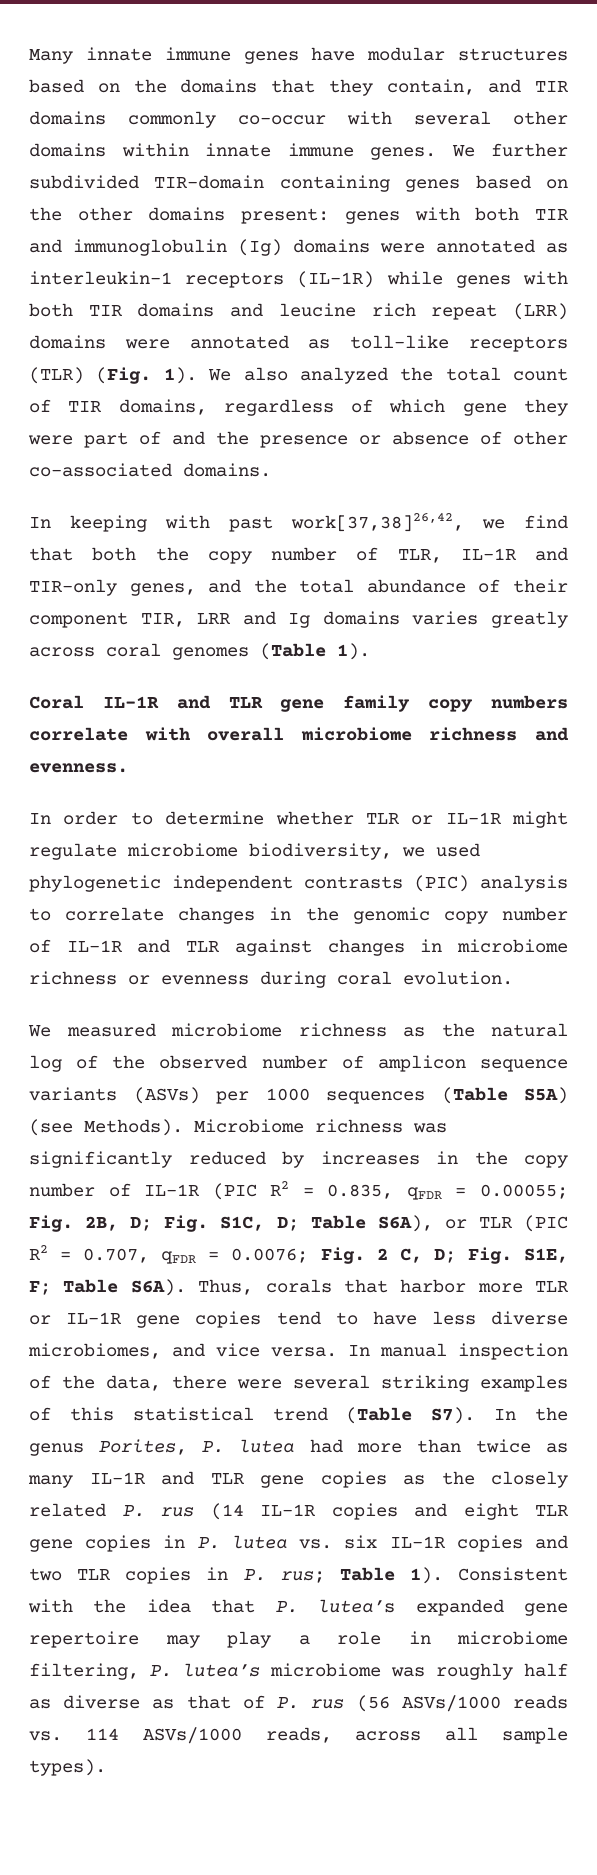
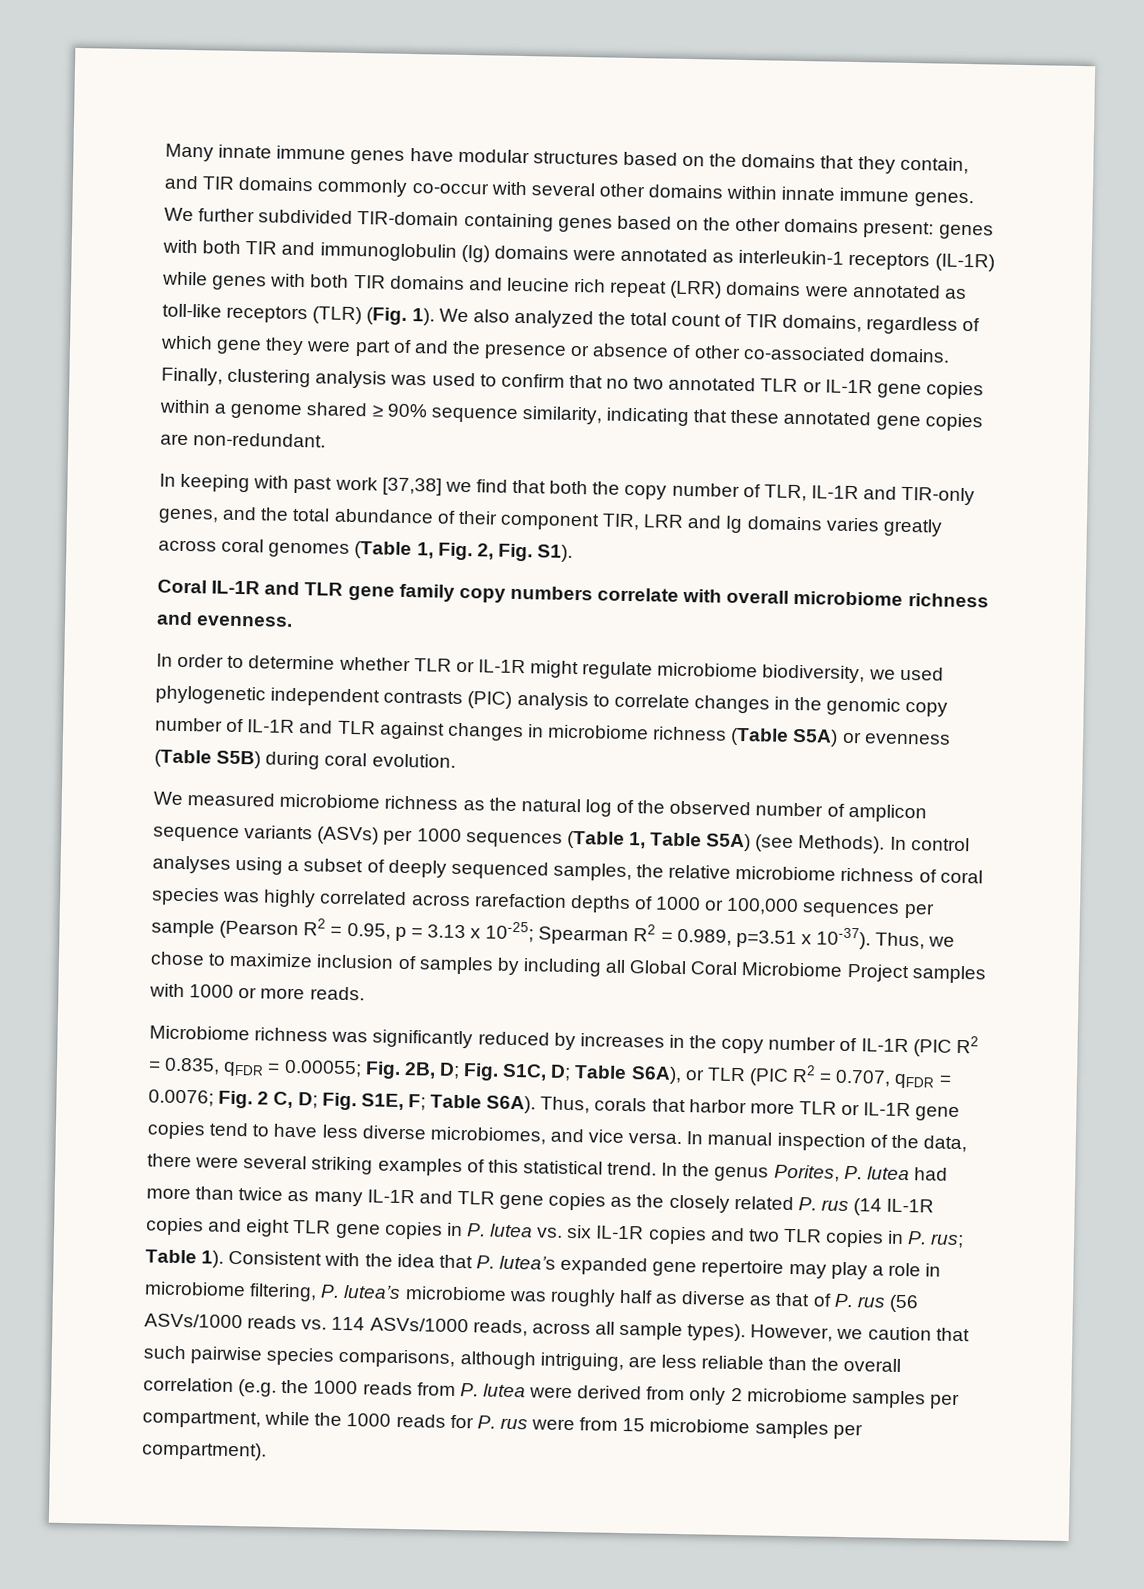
(271, 470) none -> [161,367,984,400] [159,399,983,432] [160,432,327,448] Finally, clustering analysis was used to confirm that no two annotated TLR or IL-1R gene copies within a genome shared ≥ 90% sequence similarity, indicating that these annotated gene copies are non-redundant.
[291,513,464,532] work[37,38]26,42, -> [334,476,442,496] work [37,38]
[337,643,370,660] 1). -> [416,542,574,562] 1, Fig. 2, Fig. S1).
[128,975,249,985] or evenness -> [730,727,951,747] [154,749,262,769] (Table S5A) or evenness (Table S5B)
(508, 1095) none -> [628,832,703,849] 1, Table
(183, 1127) none -> [889,836,970,852] [152,855,983,884] [151,887,935,919] [151,918,956,950] [150,951,986,984] [149,983,365,1001] In control analyses using a subset of deeply sequenced samples, the relative microbiome richness of coral species was highly correlated across rarefaction depths of 1000 or 100,000 sequences per sample (Pearson R2 = 0.95, p = 3.13 x 10-25; Spearman R2 = 0.989, p=3.51 x 10-37). Thus, we chose to maximize inclusion of samples by including all Global Coral Microbiome Project samples with 1000 or more reads. //
[272,1407,476,1424] trend (Table S7). -> [607,1161,658,1176] trend.
(106, 1767) none -> [750,1324,970,1342] [143,1345,902,1373] [143,1377,960,1410] [142,1410,863,1440] [141,1441,267,1461] However, we caution that such pairwise species comparisons, although intriguing, are less reliable than the overall correlation (e.g. the 1000 reads from P. lutea were derived from only 2 microbiome samples per compartment, while the 1000 reads for P. rus were from 15 microbiome samples per compartment).

